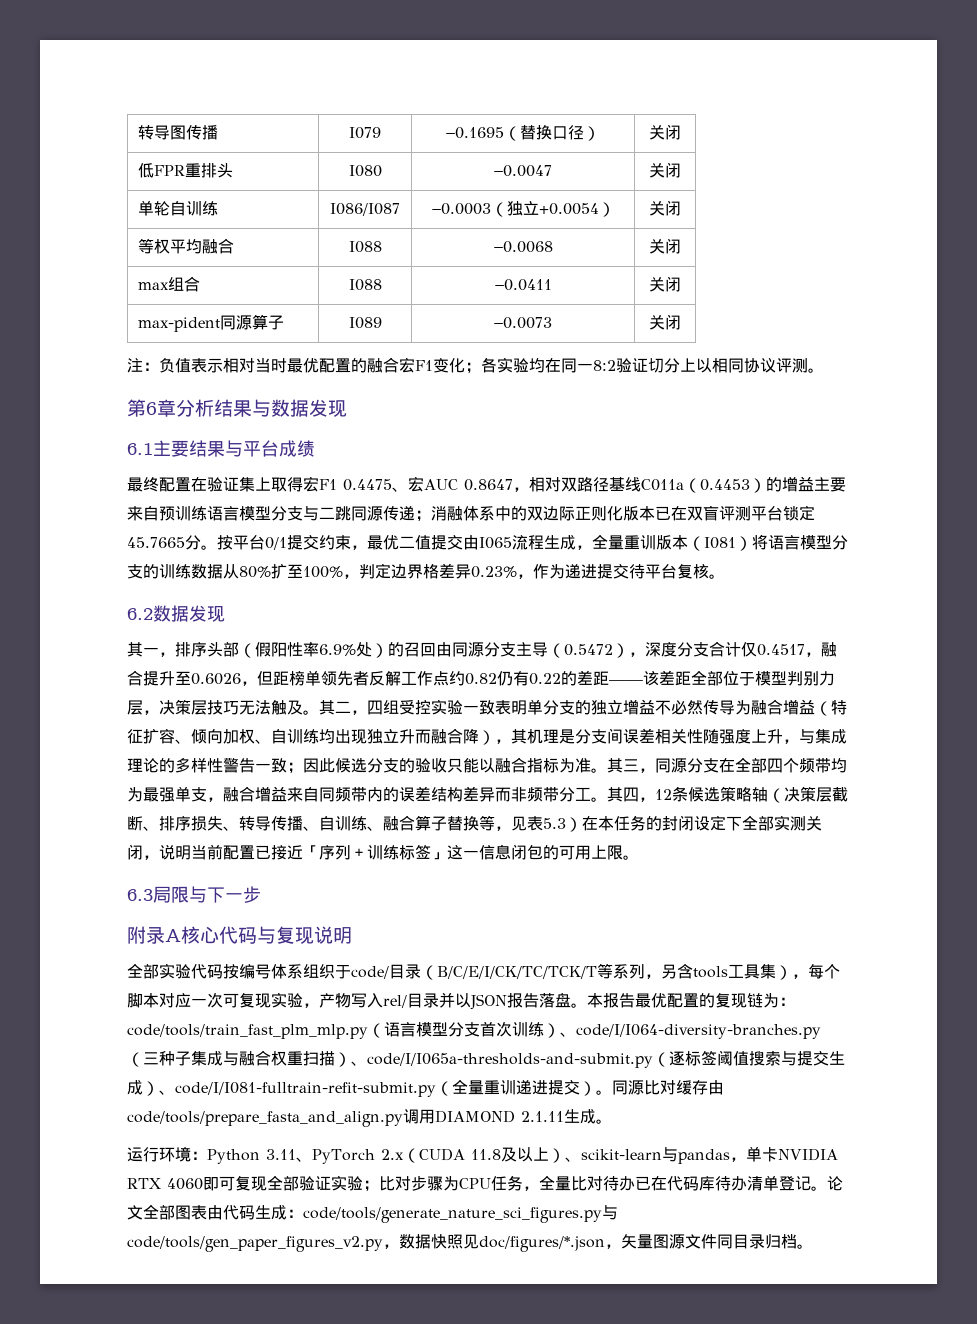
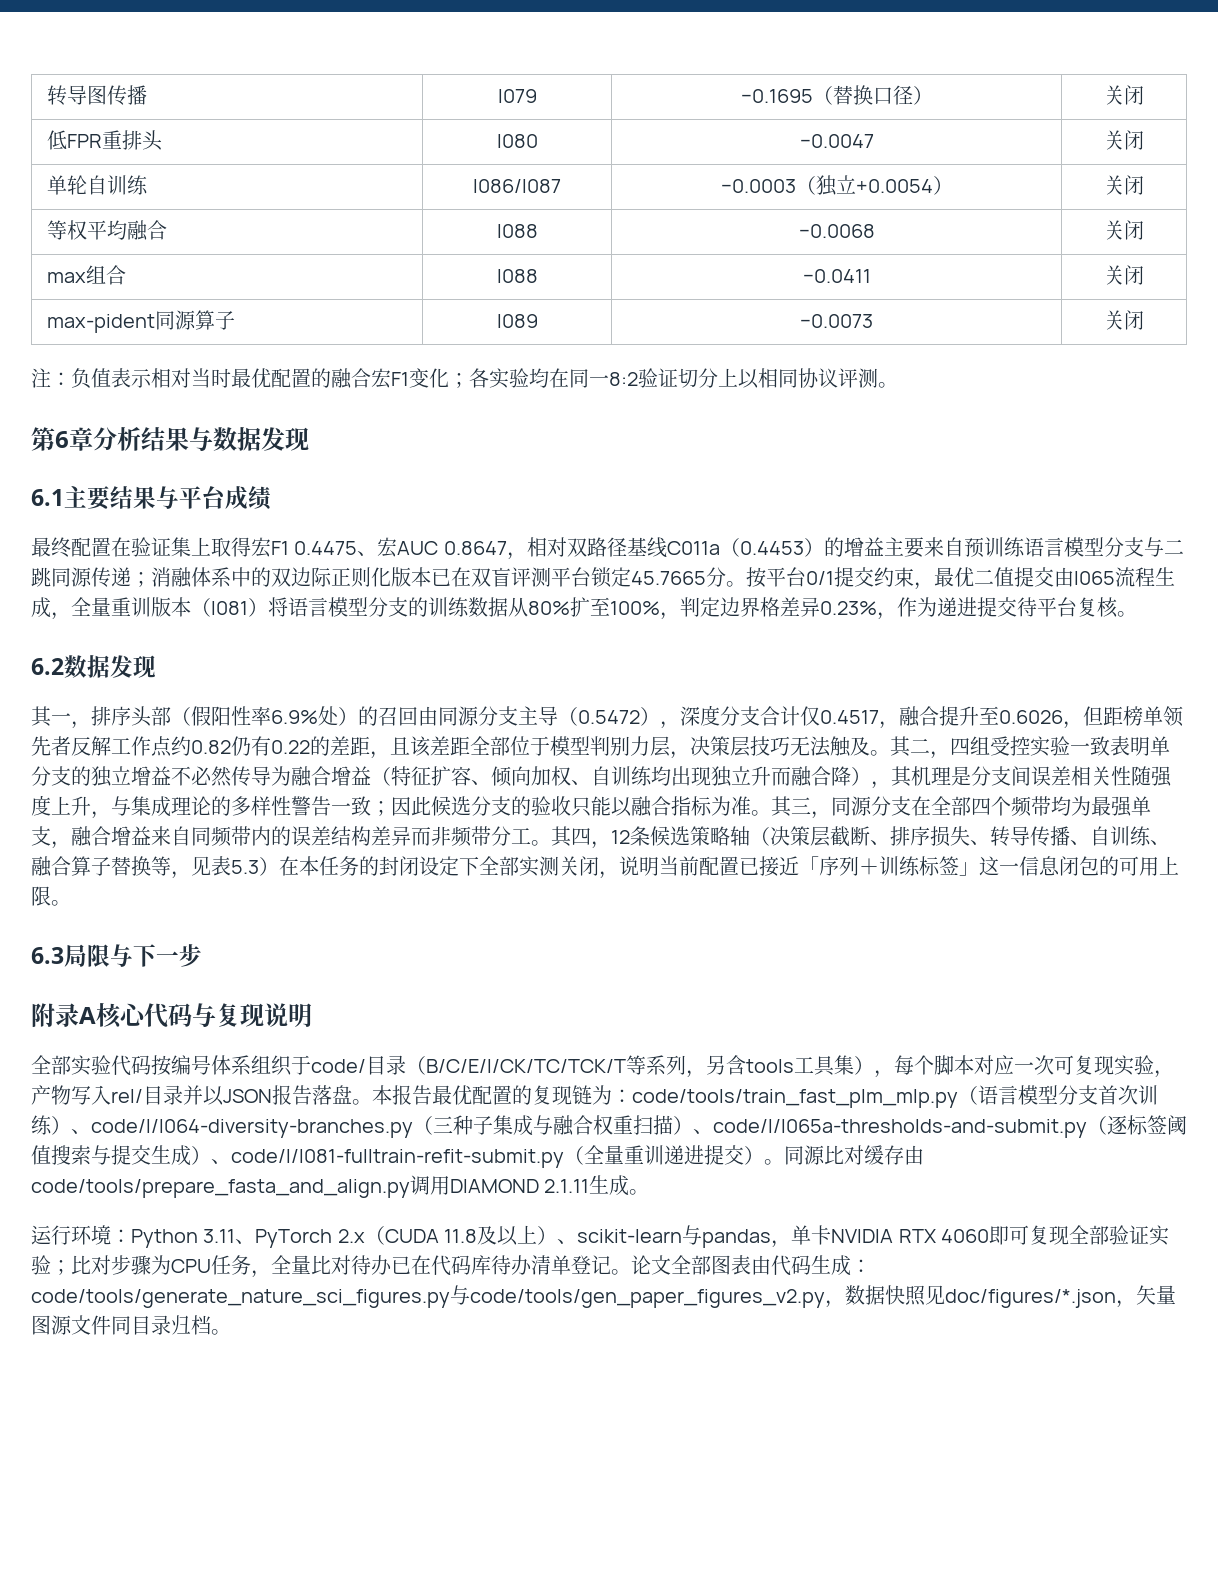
[609,680,643,684] —— -> [370,737,410,759] ，且

